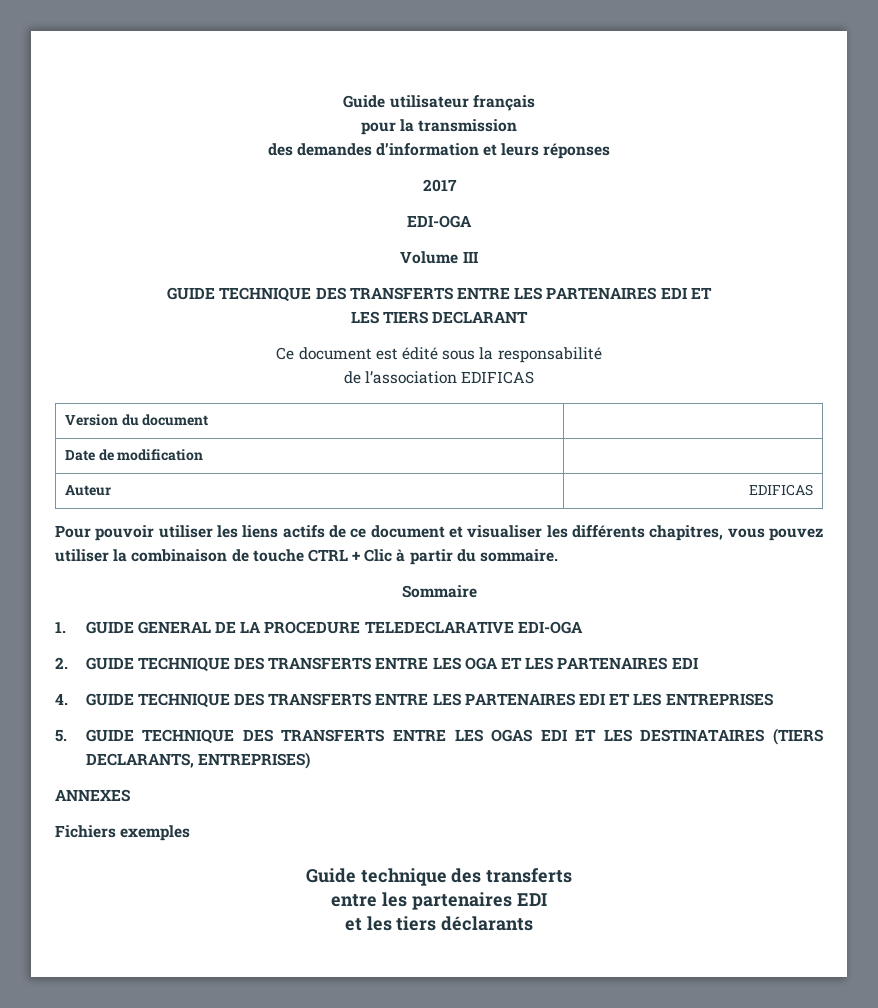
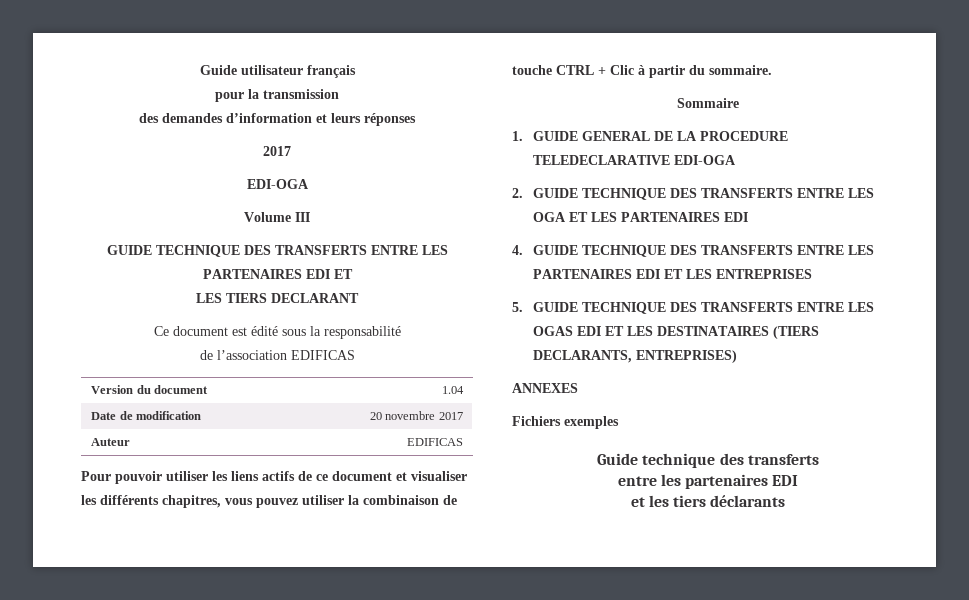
(209, 420) none -> [441,386,464,394] 1.04
(204, 455) none -> [369,411,463,420] 20 novembre 2017

